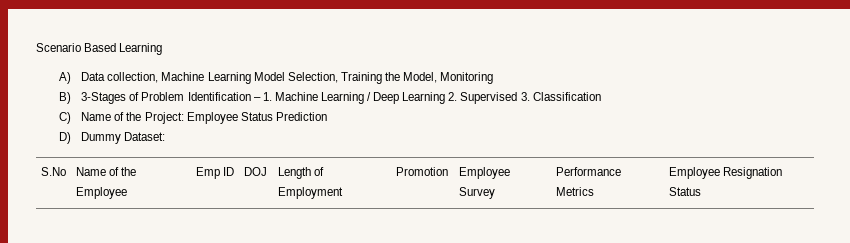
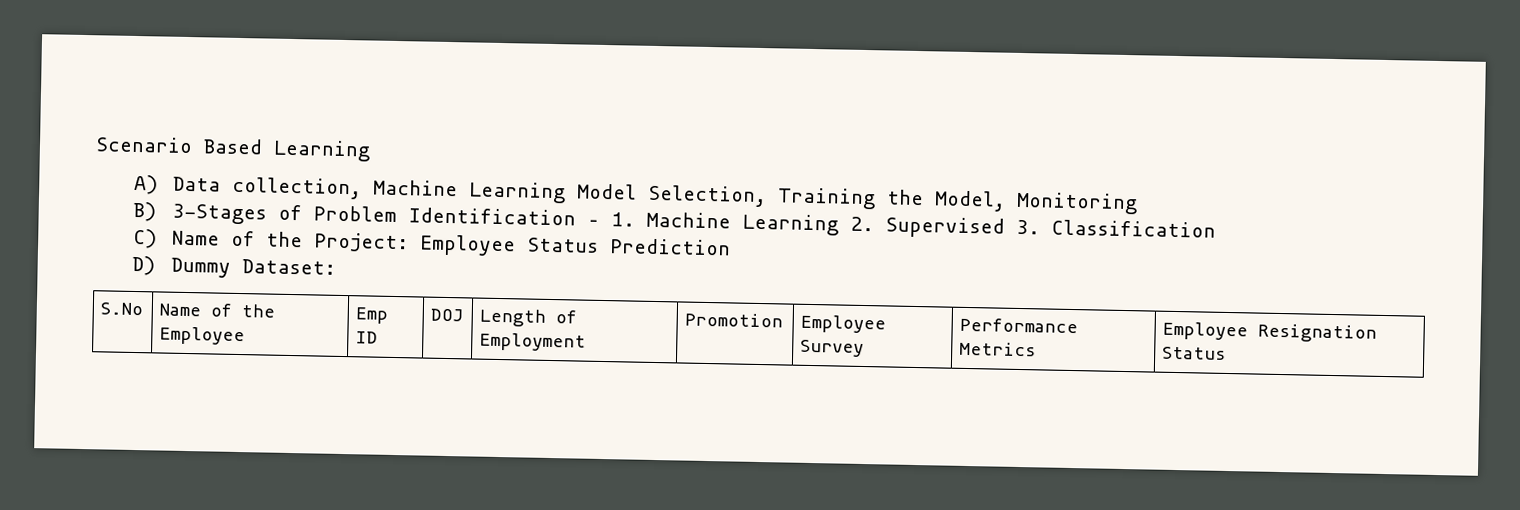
[367,92,446,104] / Deep Learning -> (839, 224) none

